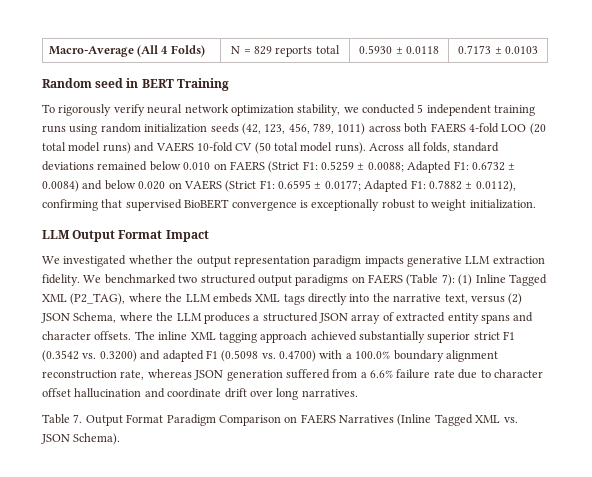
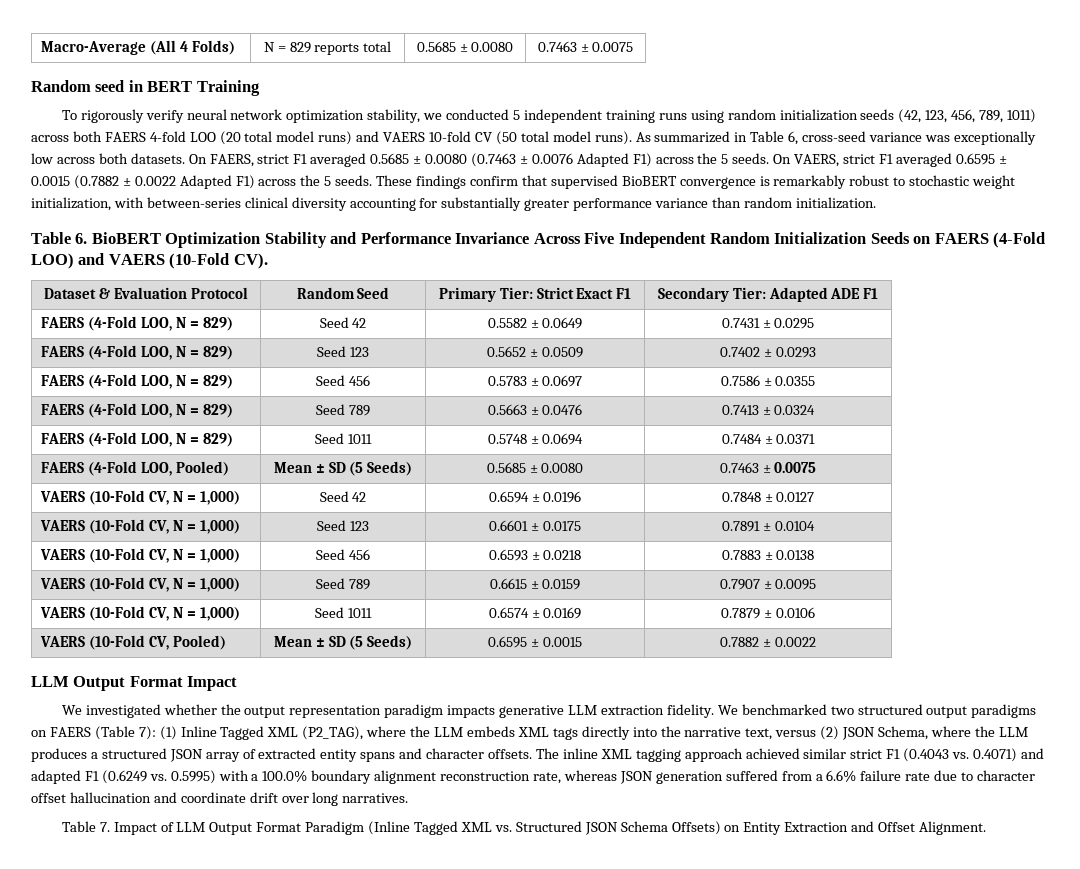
[359,45,439,54] [458,45,538,54] 0.5930 ± 0.0118 | 0.7173 ± 0.0103 -> [416,41,514,52] [537,41,634,52] 0.5685 ± 0.0080 | 0.7463 ± 0.0075
[369,142,500,153] [42,161,516,173] [42,180,516,192] [42,199,98,211] Across all folds, standard deviations remained below 0.010 on FAERS (Strict F1: 0.5259 ± 0.0088; Adapted F1: 0.6732 ± 0.0084) and below 0.020 on VAERS (Strict F1: 0.6595 ± 0.0177; Adapted F1: 0.7882 ± 0.0112), confirming -> [635,131,1036,145] [31,153,1007,167] [31,175,518,189] As summarized in Table 6, cross-seed variance was exceptionally low across both datasets. On FAERS, strict F1 averaged 0.5685 ± 0.0080 (0.7463 ± 0.0076 Adapted F1) across the 5 seeds. On VAERS, strict F1 averaged 0.6595 ± 0.0015 (0.7882 ± 0.0022 Adapted F1) across the 5 seeds. These findings confirm
[311,199,380,211] exceptionally -> [773,175,847,189] remarkably
[431,199,536,211] weight initialization. -> [909,175,1016,189] [31,197,876,211] [31,232,1046,248] [31,253,268,269] [44,287,248,299] [296,287,390,299] [438,287,632,302] [657,287,879,302] [41,316,234,331] [319,317,367,328] [487,317,583,329] [721,318,815,329] [41,345,234,360] [317,346,369,357] [487,346,583,358] [720,347,816,358] [41,374,234,389] [316,375,370,386] [487,375,583,387] [720,375,816,386] [41,403,234,418] [316,404,370,416] [487,404,583,415] [721,405,816,415] [41,432,234,447] [315,433,372,444] [487,433,584,445] [721,434,816,444] [41,461,230,476] [273,461,413,476] [486,462,584,473] [719,462,817,473] [40,490,241,505] [319,491,367,502] [488,491,582,503] [721,492,815,502] [40,519,241,534] [317,520,369,531] [489,520,581,531] [722,521,815,532] [40,548,241,563] [316,549,370,560] [488,549,582,561] [721,550,815,560] [40,577,241,592] [316,578,370,590] [489,578,581,590] [719,579,817,590] [40,606,241,621] [315,607,372,618] [488,607,582,619] [721,607,815,619] [40,635,227,650] [273,635,413,650] [488,636,582,648] [720,637,816,647] stochastic weight initialization, with between-series clinical diversity accounting for substantially greater performance variance than random initialization. // Table 6. BioBERT Optimization Stability and Performance Invariance Across Five Independent Random Initialization Seeds on FAERS (4-Fold LOO) and VAERS (10-Fold CV). // Dataset & Evaluation Protocol | Random Seed | Primary Tier: Strict Exact F1 | Secondary Tier: Adapted ADE F1 // FAERS (4-Fold LOO, N = 829) | Seed 42 | 0.5582 ± 0.0649 | 0.7431 ± 0.0295 // FAERS (4-Fold LOO, N = 829) | Seed 123 | 0.5652 ± 0.0509 | 0.7402 ± 0.0293 // FAERS (4-Fold LOO, N = 829) | Seed 456 | 0.5783 ± 0.0697 | 0.7586 ± 0.0355 // FAERS (4-Fold LOO, N = 829) | Seed 789 | 0.5663 ± 0.0476 | 0.7413 ± 0.0324 // FAERS (4-Fold LOO, N = 829) | Seed 1011 | 0.5748 ± 0.0694 | 0.7484 ± 0.0371 // FAERS (4-Fold LOO, Pooled) | Mean ± SD (5 Seeds) | 0.5685 ± 0.0080 | 0.7463 ± 0.0075 // VAERS (10-Fold CV, N = 1,000) | Seed 42 | 0.6594 ± 0.0196 | 0.7848 ± 0.0127 // VAERS (10-Fold CV, N = 1,000) | Seed 123 | 0.6601 ± 0.0175 | 0.7891 ± 0.0104 // VAERS (10-Fold CV, N = 1,000) | Seed 456 | 0.6593 ± 0.0218 | 0.7883 ± 0.0138 // VAERS (10-Fold CV, N = 1,000) | Seed 789 | 0.6615 ± 0.0159 | 0.7907 ± 0.0095 // VAERS (10-Fold CV, N = 1,000) | Seed 1011 | 0.6574 ± 0.0169 | 0.7879 ± 0.0106 // VAERS (10-Fold CV, Pooled) | Mean ± SD (5 Seeds) | 0.6595 ± 0.0015 | 0.7882 ± 0.0022
[359,331,516,343] [42,350,316,362] substantially superior strict F1 (0.3542 vs. 0.3200) and adapted F1 (0.5098 vs. 0.4700) -> [803,748,1044,762] [31,770,216,784] similar strict F1 (0.4043 vs. 0.4071) and adapted F1 (0.6249 vs. 0.5995)
[85,414,518,426] [41,433,121,445] Output Format Paradigm Comparison on FAERS Narratives (Inline Tagged XML vs. JSON Schema). -> [113,821,987,835] Impact of LLM Output Format Paradigm (Inline Tagged XML vs. Structured JSON Schema Offsets) on Entity Extraction and Offset Alignment.

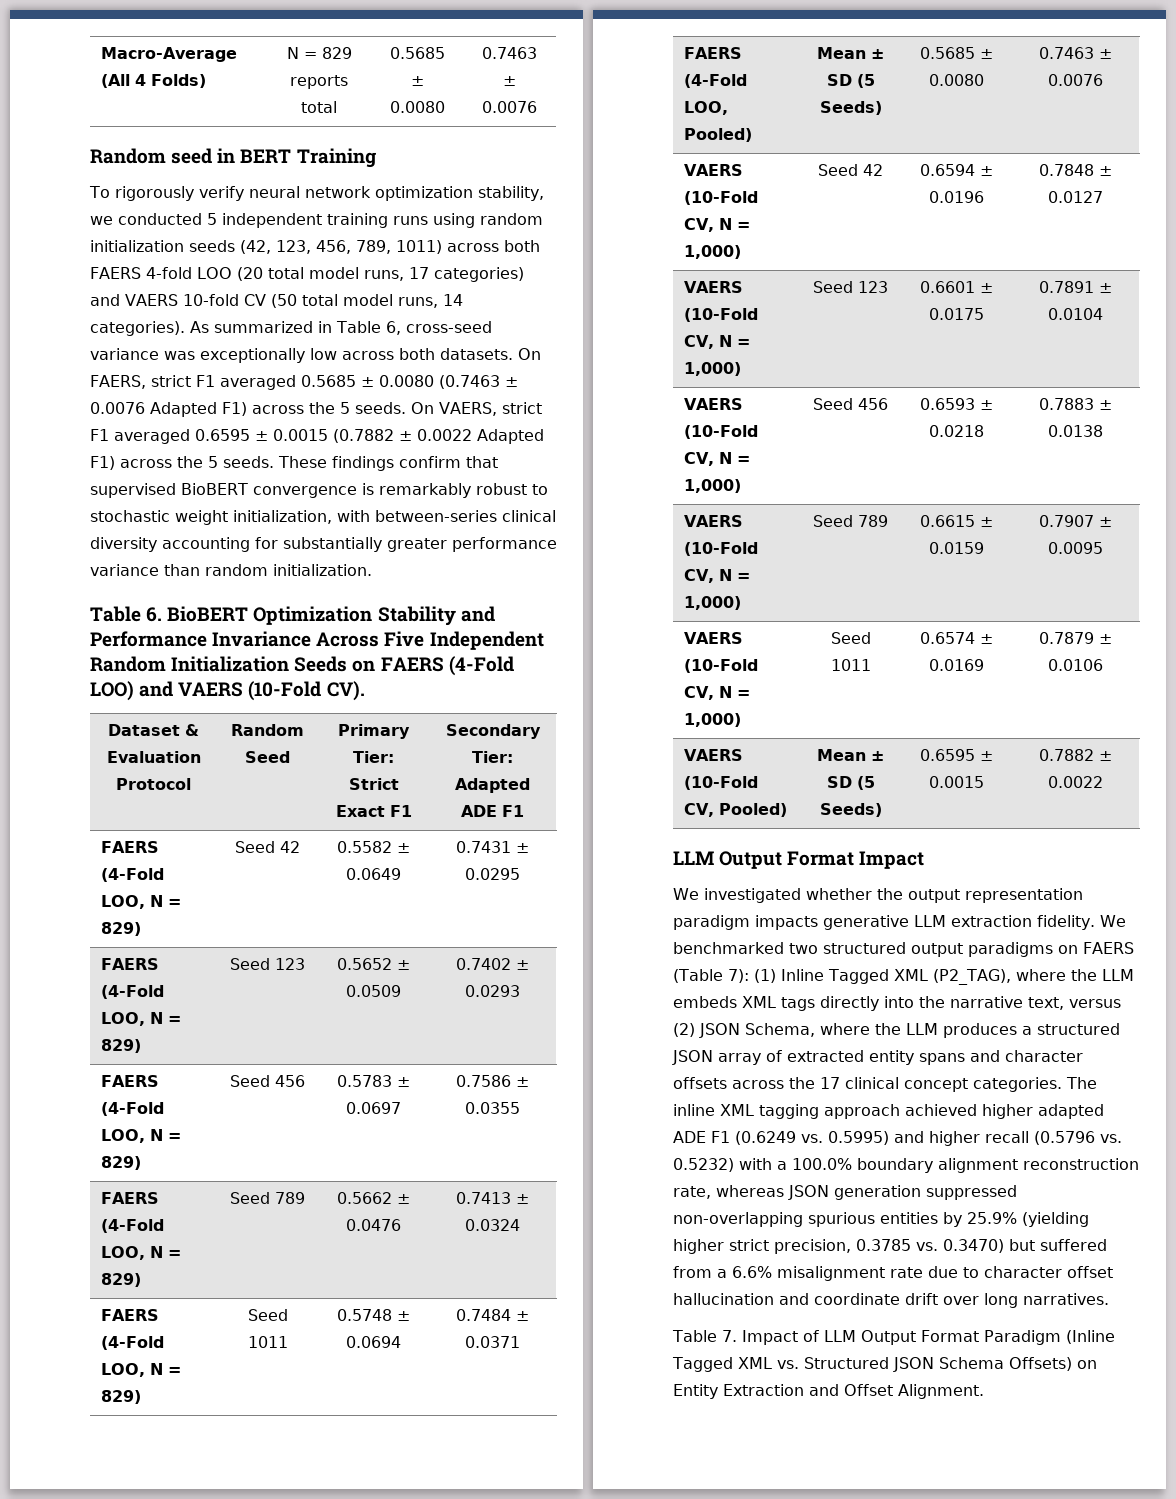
[592,42,634,52] 0.0075 -> [482,101,537,113] 0.0076
[318,131,353,145] runs) -> [363,267,524,282] runs, 17 categories)
[594,131,632,145] runs). -> [397,294,463,308] [90,321,185,336] runs, 14 categories).
[487,404,527,415] 0.5663 -> [337,1192,392,1204] 0.5662
[774,462,817,473] 0.0075 -> [1048,74,1103,86] 0.0076
[488,749,533,759] offsets. -> [673,1077,1062,1092] offsets across the 17 clinical concept categories.
[803,748,1044,762] [31,770,216,784] similar strict F1 (0.4043 vs. 0.4071) and adapted F1 (0.6249 vs. 0.5995) -> [982,1104,1104,1119] [673,1131,1122,1146] [673,1158,734,1172] higher adapted ADE F1 (0.6249 vs. 0.5995) and higher recall (0.5796 vs. 0.5232)
(723, 777) none -> [926,1185,1017,1200] [673,1212,1089,1227] [673,1239,1035,1254] suppressed non-overlapping spurious entities by 25.9% (yielding higher strict precision, 0.3785 vs. 0.3470) but
[860,770,902,781] failure -> [777,1266,885,1281] misalignment

